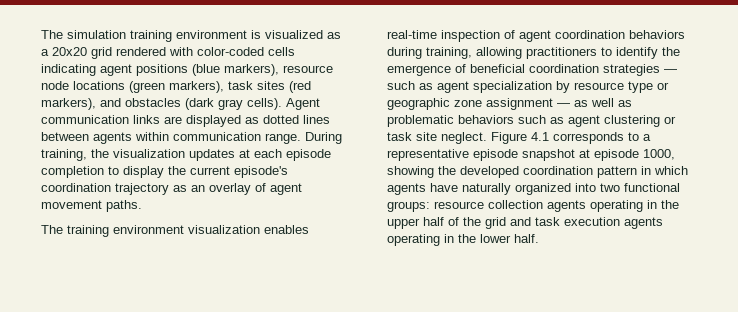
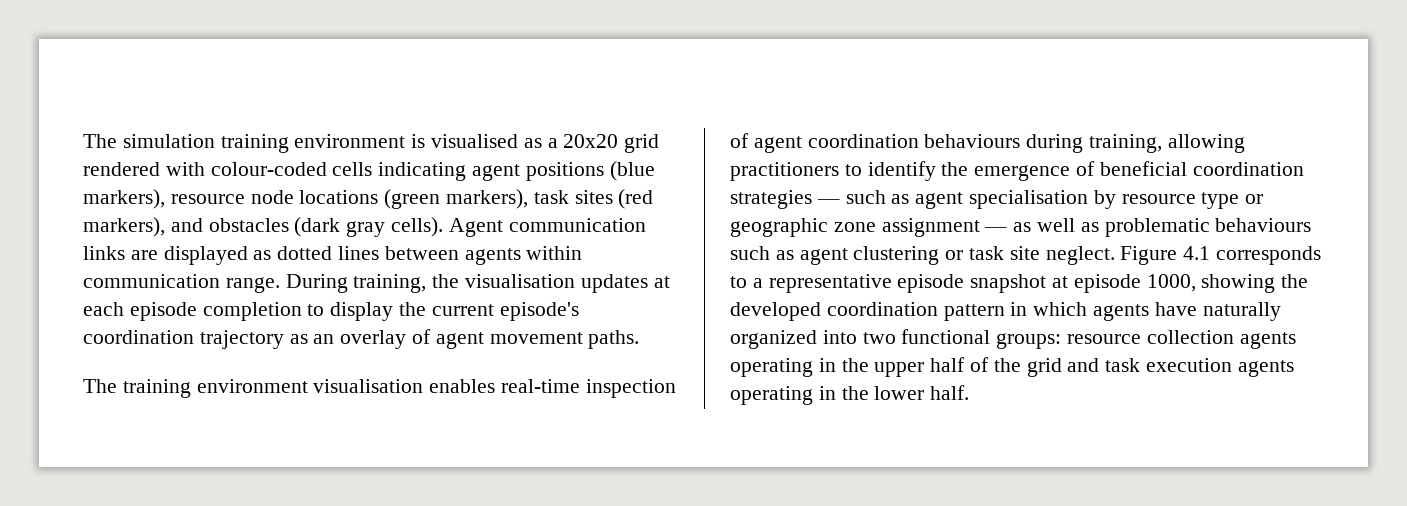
[265,30,323,39] visualized -> [431,134,519,148] visualised
[197,47,264,56] color-coded -> [210,162,327,176] colour-coded
[113,149,185,158] visualization -> [465,274,576,288] visualisation
[188,225,260,234] visualization -> [313,379,424,393] visualisation
[629,30,685,39] behaviors -> [924,134,1021,148] behaviours
[473,81,552,93] specialization -> [969,190,1089,209] specialisation
[458,115,514,124] behaviors -> [1215,218,1312,232] behaviours

